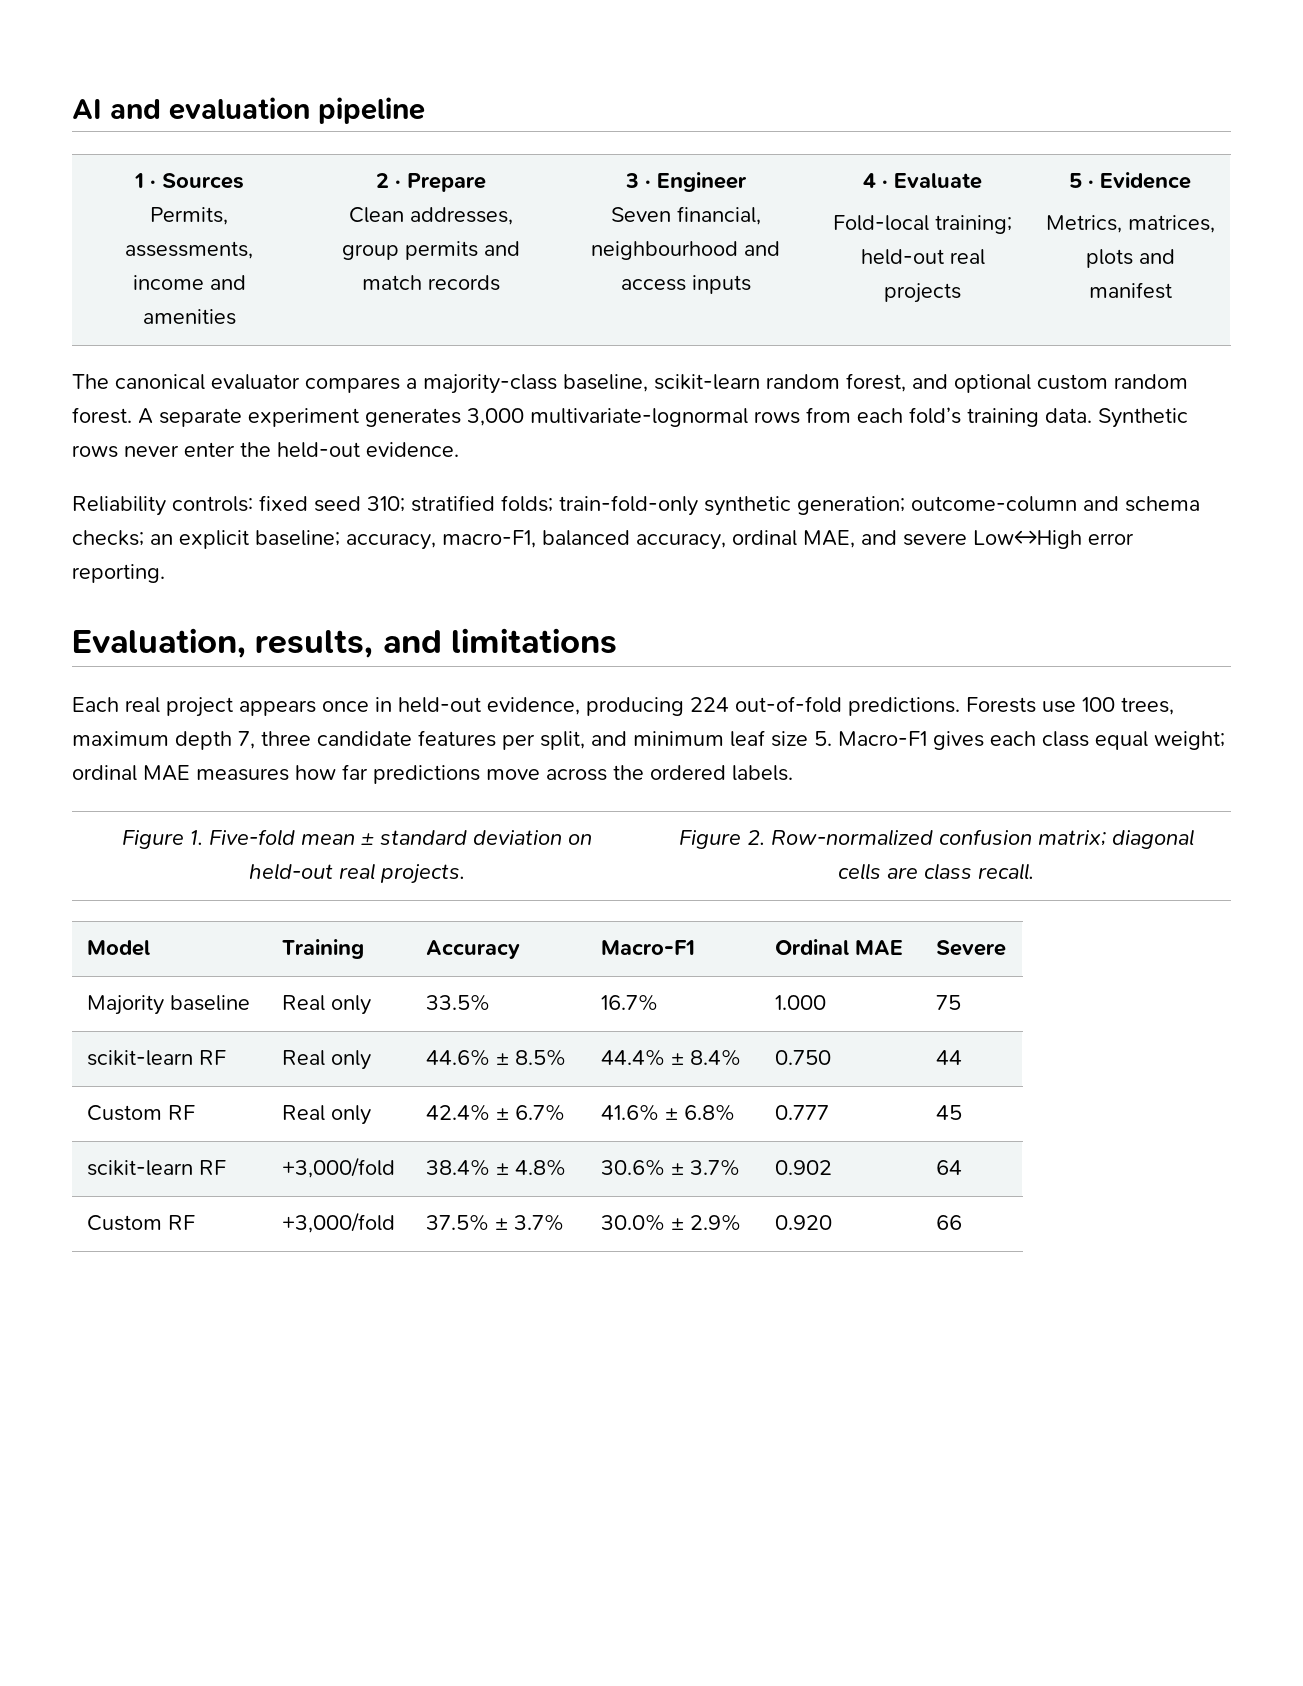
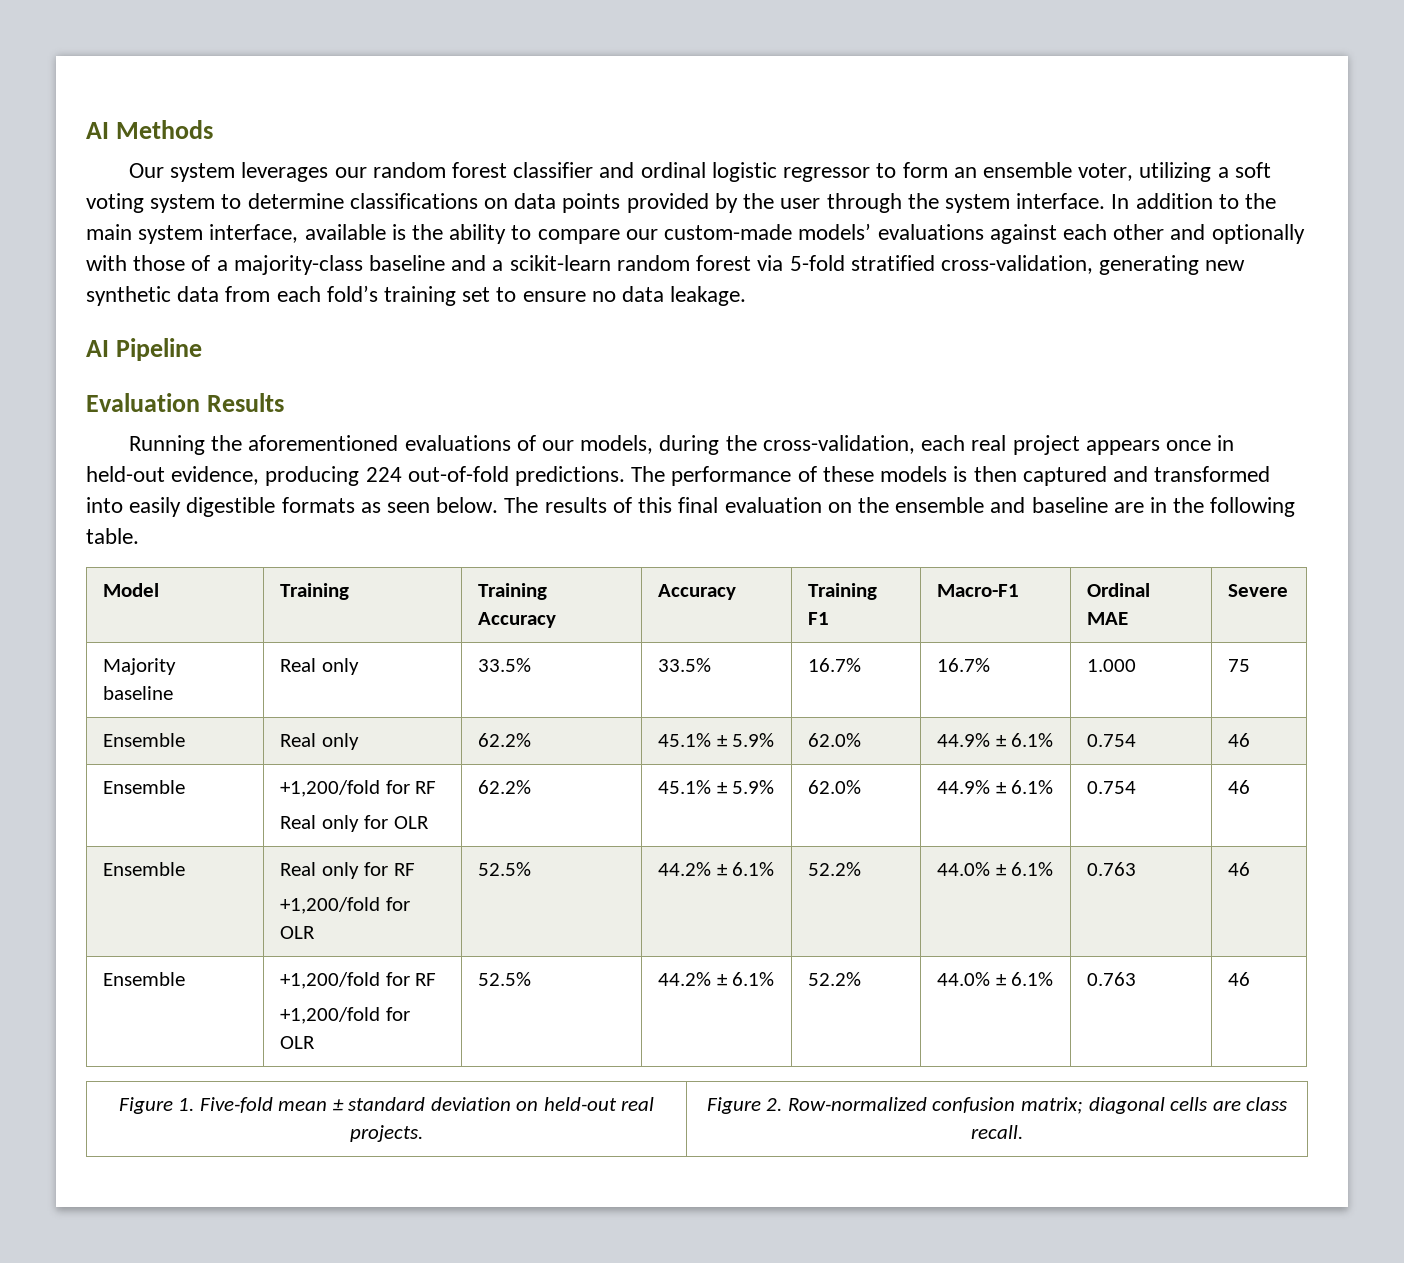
[72,97,425,124] [133,173,244,189] [150,207,228,225] [125,241,253,259] [132,275,246,290] [142,309,236,325] [375,173,486,192] [348,207,513,225] [341,241,520,260] [361,275,500,291] [624,172,747,192] [610,206,761,225] [591,241,780,260] [620,275,751,294] [863,173,982,189] [833,215,1012,234] [860,249,985,265] [884,283,961,303] [1069,172,1191,189] [1045,215,1215,233] [1085,249,1175,268] [1088,282,1172,299] [72,373,1188,394] [72,407,1188,428] [72,442,459,458] [72,495,1200,516] [72,530,1134,550] [72,564,165,583] [72,628,617,659] [72,697,119,712] AI and evaluation pipeline // 1 · Sources // Permits, assessments, income and amenities | 2 · Prepare // Clean addresses, group permits and match records | 3 · Engineer // Seven financial, neighbourhood and access inputs | 4 · Evaluate // Fold-local training; held-out real projects | 5 · Evidence // Metrics, matrices, plots and manifest // The canonical evaluator compares a majority-class baseline, scikit-learn random forest, and optional custom random forest. A separate experiment generates 3,000 multivariate-lognormal rows from each fold’s training data. Synthetic rows never enter the held-out evidence. // Reliability controls: fixed seed 310; stratified folds; train-fold-only synthetic generation; outcome-column and schema checks; an explicit baseline; accuracy, macro-F1, balanced accuracy, ordinal MAE, and severe Low↔High error reporting. // Evaluation, results, and limitations // Each -> [86,120,213,139] [128,162,1271,182] [86,193,1276,213] [86,223,1305,244] [86,255,1246,275] [86,285,747,306] [86,338,202,361] [86,393,284,412] [128,435,966,455] AI Methods // Our system leverages our random forest classifier and ordinal logistic regressor to form an ensemble voter, utilizing a soft voting system to determine classifications on data points provided by the user through the system interface. In addition to the main system interface, available is the ability to compare our custom-made models’ evaluations against each other and optionally with those of a majority-class baseline and a scikit-learn random forest via 5-fold stratified cross-validation, generating new synthetic data from each fold’s training set to ensure no data leakage. // AI Pipeline // Evaluation Results // Running the aforementioned evaluations of our models, during the cross-validation, each
[966,697,1174,715] [72,730,1225,750] [72,764,793,784] Forests use 100 trees, maximum depth 7, three candidate features per split, and minimum leaf size 5. Macro-F1 gives each class equal weight; ordinal MAE measures how far predictions move across the ordered labels. -> [631,466,1271,486] [86,497,1296,517] [86,528,139,544] [103,583,160,597] [280,583,350,600] [478,583,548,600] [478,612,557,628] [658,584,737,600] [808,583,878,600] [808,612,830,625] [937,584,1020,597] [1087,583,1151,597] [1087,612,1129,625] [1228,584,1289,597] [103,658,177,675] [103,686,174,700] [280,658,359,675] [478,658,532,672] [658,658,712,672] [808,658,862,672] [937,658,991,672] [1087,659,1137,672] [1228,659,1251,672] [103,733,186,747] [280,733,359,750] [478,733,532,747] [658,733,775,747] [808,733,862,747] [937,733,1054,747] [1087,734,1137,747] [1228,733,1251,747] [103,780,186,794] [280,780,437,797] [280,815,429,832] [478,780,532,794] [658,780,775,794] [808,780,862,794] [937,780,1054,794] [1087,781,1137,794] [1228,780,1251,794] [103,862,186,876] [280,862,415,879] [280,897,410,914] [280,926,316,939] [478,862,532,876] [658,862,775,876] [808,862,862,876] [937,862,1054,876] [1087,862,1137,876] [1228,862,1251,876] [103,972,186,986] [280,972,437,989] [280,1007,410,1024] [280,1036,316,1049] [478,972,532,986] [658,972,775,986] [808,972,862,986] [937,972,1054,986] [1087,972,1137,986] [1228,972,1251,986] The performance of these models is then captured and transformed into easily digestible formats as seen below. The results of this final evaluation on the ensemble and baseline are in the following table. // Model | Training | Training Accuracy | Accuracy | Training F1 | Macro-F1 | Ordinal MAE | Severe // Majority baseline | Real only | 33.5% | 33.5% | 16.7% | 16.7% | 1.000 | 75 // Ensemble | Real only | 62.2% | 45.1% ± 5.9% | 62.0% | 44.9% ± 6.1% | 0.754 | 46 // Ensemble | +1,200/fold for RF // Real only for OLR | 62.2% | 45.1% ± 5.9% | 62.0% | 44.9% ± 6.1% | 0.754 | 46 // Ensemble | Real only for RF // +1,200/fold for OLR | 52.5% | 44.2% ± 6.1% | 52.2% | 44.0% ± 6.1% | 0.763 | 46 // Ensemble | +1,200/fold for RF // +1,200/fold for OLR | 52.5% | 44.2% ± 6.1% | 52.2% | 44.0% ± 6.1% | 0.763 | 46
[87,940,151,956] [282,939,365,959] [426,940,521,959] [601,940,696,955] [775,939,904,955] [936,940,1007,956] [87,995,251,1015] [282,995,372,1015] [426,994,491,1011] [601,994,659,1011] [775,995,827,1010] [936,995,962,1010] [87,1050,227,1066] [282,1050,372,1070] [426,1049,567,1066] [601,1049,742,1066] [775,1050,832,1065] [936,1050,963,1065] [87,1105,196,1121] [282,1105,372,1125] [426,1104,566,1121] [601,1104,736,1121] [775,1105,830,1120] [936,1105,963,1120] [87,1160,227,1176] [282,1157,396,1178] [426,1159,567,1176] [601,1159,741,1176] [775,1160,833,1175] [936,1160,963,1175] [87,1215,196,1231] [282,1212,396,1233] [426,1214,565,1231] [601,1214,742,1231] [775,1215,833,1230] [936,1215,963,1230] // Model | Training | Accuracy | Macro-F1 | Ordinal MAE | Severe // Majority baseline | Real only | 33.5% | 16.7% | 1.000 | 75 // scikit-learn RF | Real only | 44.6% ± 8.5% | 44.4% ± 8.4% | 0.750 | 44 // Custom RF | Real only | 42.4% ± 6.7% | 41.6% ± 6.8% | 0.777 | 45 // scikit-learn RF | +3,000/fold | 38.4% ± 4.8% | 30.6% ± 3.7% | 0.902 | 64 // Custom RF | +3,000/fold | 37.5% ± 3.7% | 30.0% ± 2.9% | 0.920 | 66 -> (1023, 1132) none

